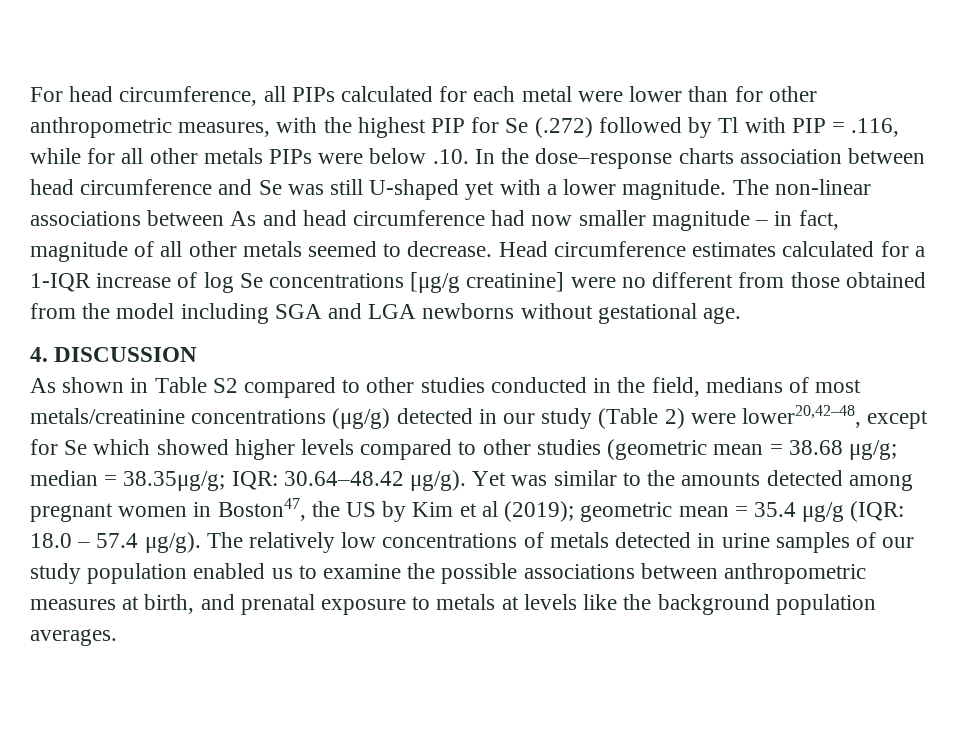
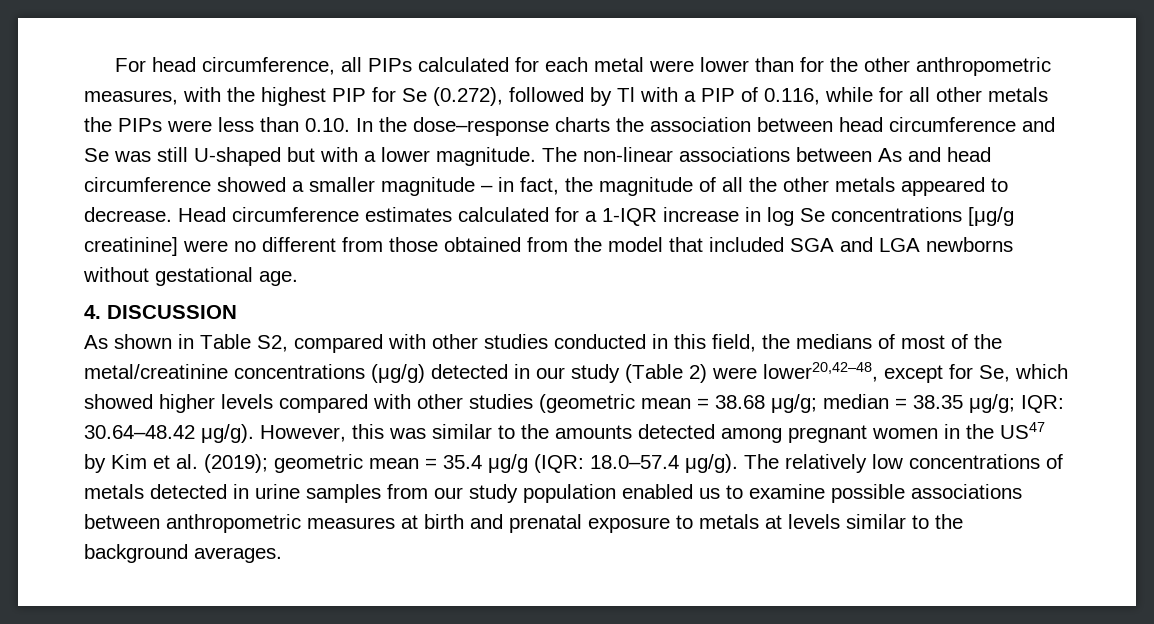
(763, 94) none -> [830,57,859,72] the
[534,117,593,138] (.272) -> [433,87,503,106] (0.272),
[791,118,900,137] PIP = .116, -> [684,87,820,105] a PIP of 0.116,
(263, 156) none -> [84,117,112,132] the
[369,148,469,164] below .10. -> [218,117,350,132] less than 0.10.
(734, 156) none -> [616,117,644,132] the
[465,181,495,200] yet -> [287,147,315,162] but
[491,210,573,226] had now -> [217,177,304,192] showed a
(839, 220) none -> [565,177,593,192] the
[188,241,378,257] other metals seemed -> [749,177,985,196] the other metals appeared
[177,272,198,288] of -> [745,207,761,222] in
[180,303,269,324] including -> [669,237,784,252] that included
[212,377,361,398] S2 compared to -> [257,334,426,353] S2, compared with
[617,377,862,397] [30,408,185,424] the field, medians of most metals/creatinine -> [674,334,1002,352] [84,364,228,379] this field, the medians of most of the metal/creatinine
[64,440,88,455] Se -> [979,365,1010,382] Se,
[458,441,477,455] to -> [373,394,411,409] with
[123,471,226,491] 38.35μg/g; -> [913,394,1015,413] 38.35 μg/g;
[472,471,507,486] Yet -> [260,424,384,442] However, this
[217,498,377,521] Boston47, the US -> [966,422,1045,439] the US47
[481,501,498,517] al -> [176,454,198,469] al.
[30,533,139,548] 18.0 – 57.4 -> [590,455,679,469] 18.0–57.4
[855,532,876,548] of -> [387,484,428,499] from
[407,563,436,579] the -> (825, 491) none
[144,594,195,614] birth, -> [424,514,464,529] birth
[583,594,618,610] like -> [846,514,929,529] similar to
[775,594,876,615] population -> (188, 553) none

